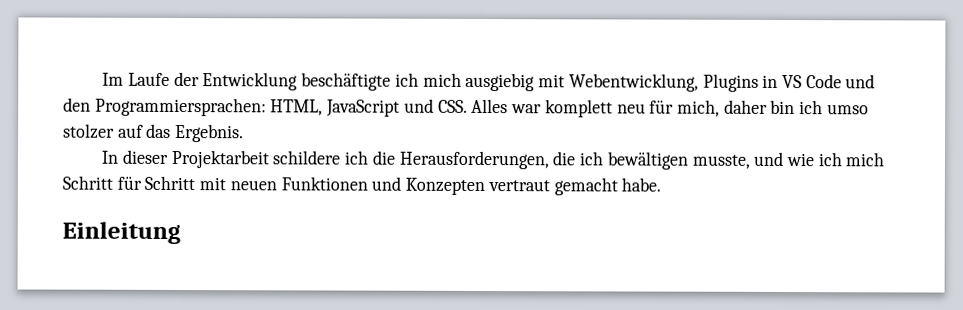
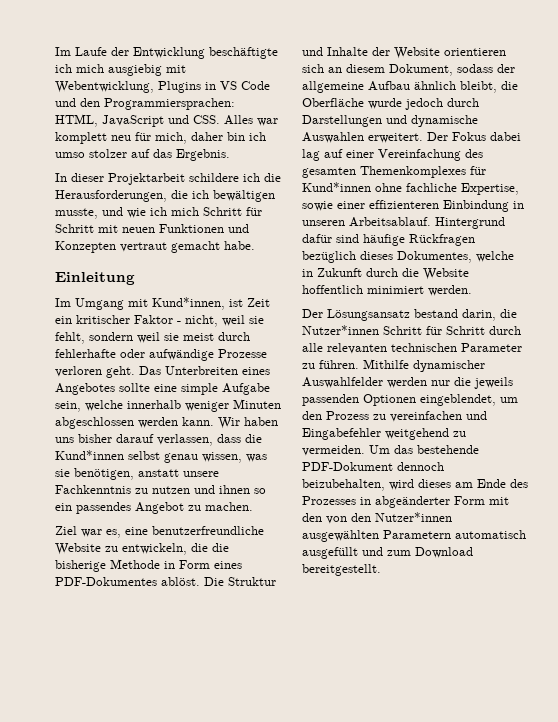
(181, 233) none -> [55,297,270,310] [55,315,264,327] [55,332,250,344] [55,349,267,361] [55,366,270,378] [55,383,270,395] [55,399,281,412] [55,417,278,429] [55,434,262,446] [55,450,267,463] [55,468,219,480] [55,485,266,494] [55,502,253,514] [55,526,264,538] [55,543,229,555] [55,559,242,572] [55,577,276,586] [302,47,506,59] [302,64,515,76] [302,81,518,93] [302,98,479,110] [302,115,478,127] [302,132,521,143] [302,149,483,161] [302,166,486,178] [302,182,519,195] [302,200,524,212] [302,217,505,229] [302,234,475,246] [302,251,514,263] [302,268,469,280] [302,285,472,296] [302,309,517,321] [302,325,521,335] [302,343,522,354] [302,359,485,372] [302,377,513,389] [302,394,518,406] [302,411,487,422] [302,428,466,440] [302,445,479,456] [302,462,444,471] [302,479,528,491] [302,496,509,508] [302,512,452,524] [302,530,526,542] [302,547,473,559] [302,564,381,576] // Im Umgang mit Kund*innen, ist Zeit ein kritischer Faktor - nicht, weil sie fehlt, sondern weil sie meist durch fehlerhafte oder aufwändige Prozesse verloren geht. Das Unterbreiten eines Angebotes sollte eine simple Aufgabe sein, welche innerhalb weniger Minuten abgeschlossen werden kann. Wir haben uns bisher darauf verlassen, dass die Kund*innen selbst genau wissen, was sie benötigen, anstatt unsere Fachkenntnis zu nutzen und ihnen so ein passendes Angebot zu machen. // Ziel war es, eine benutzerfreundliche Website zu entwickeln, die die bisherige Methode in Form eines PDF-Dokumentes ablöst. Die Struktur und Inhalte der Website orientieren sich an diesem Dokument, sodass der allgemeine Aufbau ähnlich bleibt, die Oberfläche wurde jedoch durch Darstellungen und dynamische Auswahlen erweitert. Der Fokus dabei lag auf einer Vereinfachung des gesamten Themenkomplexes für Kund*innen ohne fachliche Expertise, sowie einer effizienteren Einbindung in unseren Arbeitsablauf. Hintergrund dafür sind häufige Rückfragen bezüglich dieses Dokumentes, welche in Zukunft durch die Website hoffentlich minimiert werden. // Der Lösungsansatz bestand darin, die Nutzer*innen Schritt für Schritt durch alle relevanten technischen Parameter zu führen. Mithilfe dynamischer Auswahlfelder werden nur die jeweils passenden Optionen eingeblendet, um den Prozess zu vereinfachen und Eingabefehler weitgehend zu vermeiden. Um das bestehende PDF-Dokument dennoch beizubehalten, wird dieses am Ende des Prozesses in abgeänderter Form mit den von den Nutzer*innen ausgewählten Parametern automatisch ausgefüllt und zum Download bereitgestellt.

